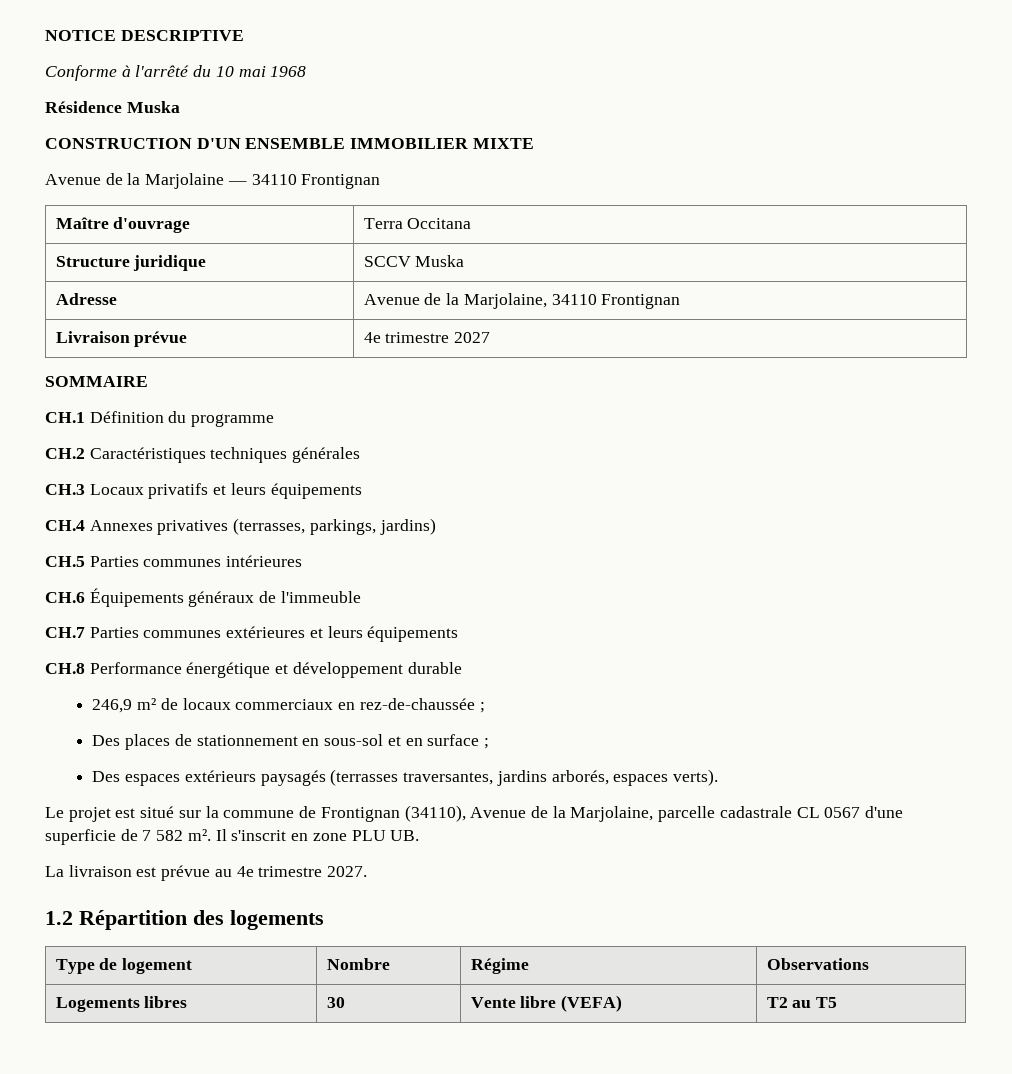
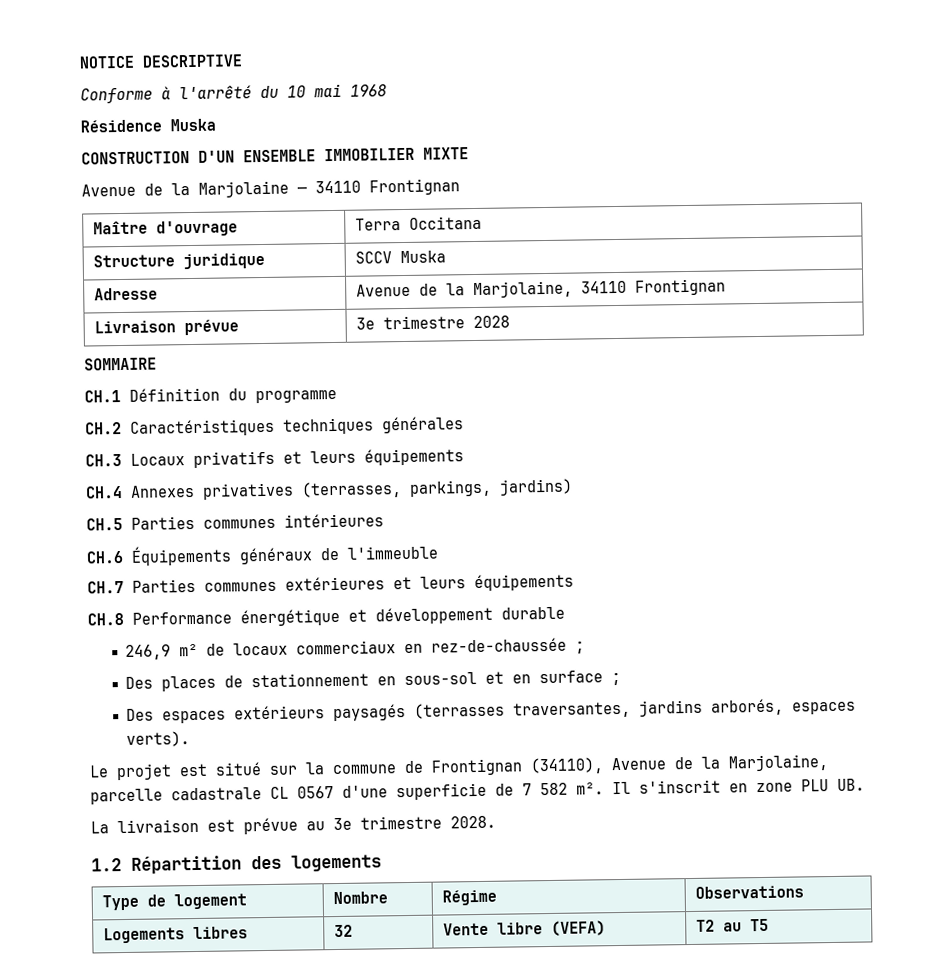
[363,332,491,343] 4e trimestre 2027 -> [355,315,510,330] 3e trimestre 2028
[236,866,368,877] 4e trimestre 2027. -> [333,815,496,831] 3e trimestre 2028.
[326,997,345,1008] 30 -> [333,924,353,938] 32

